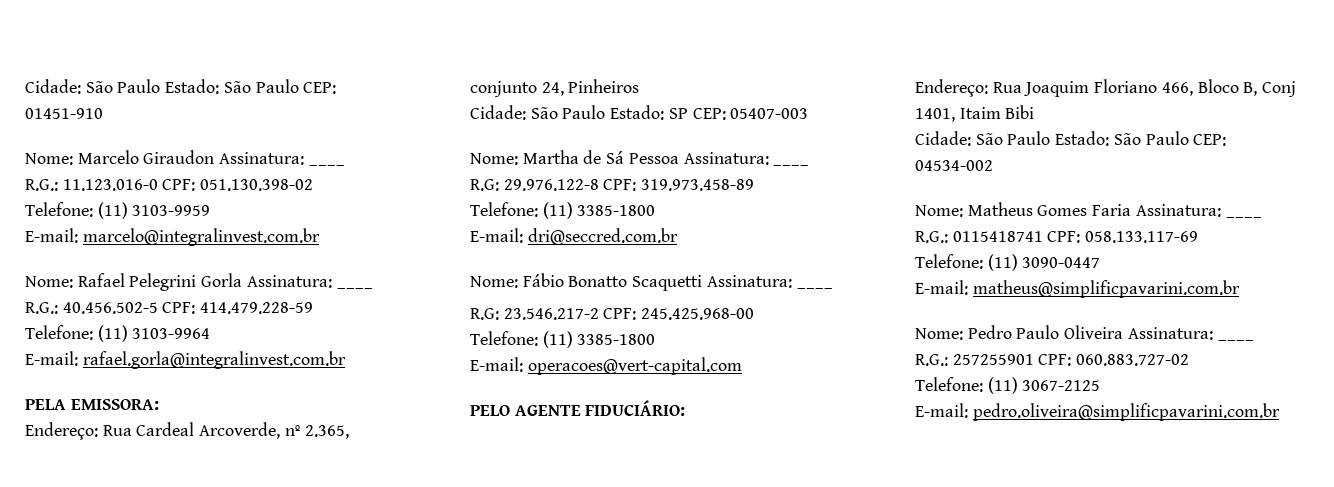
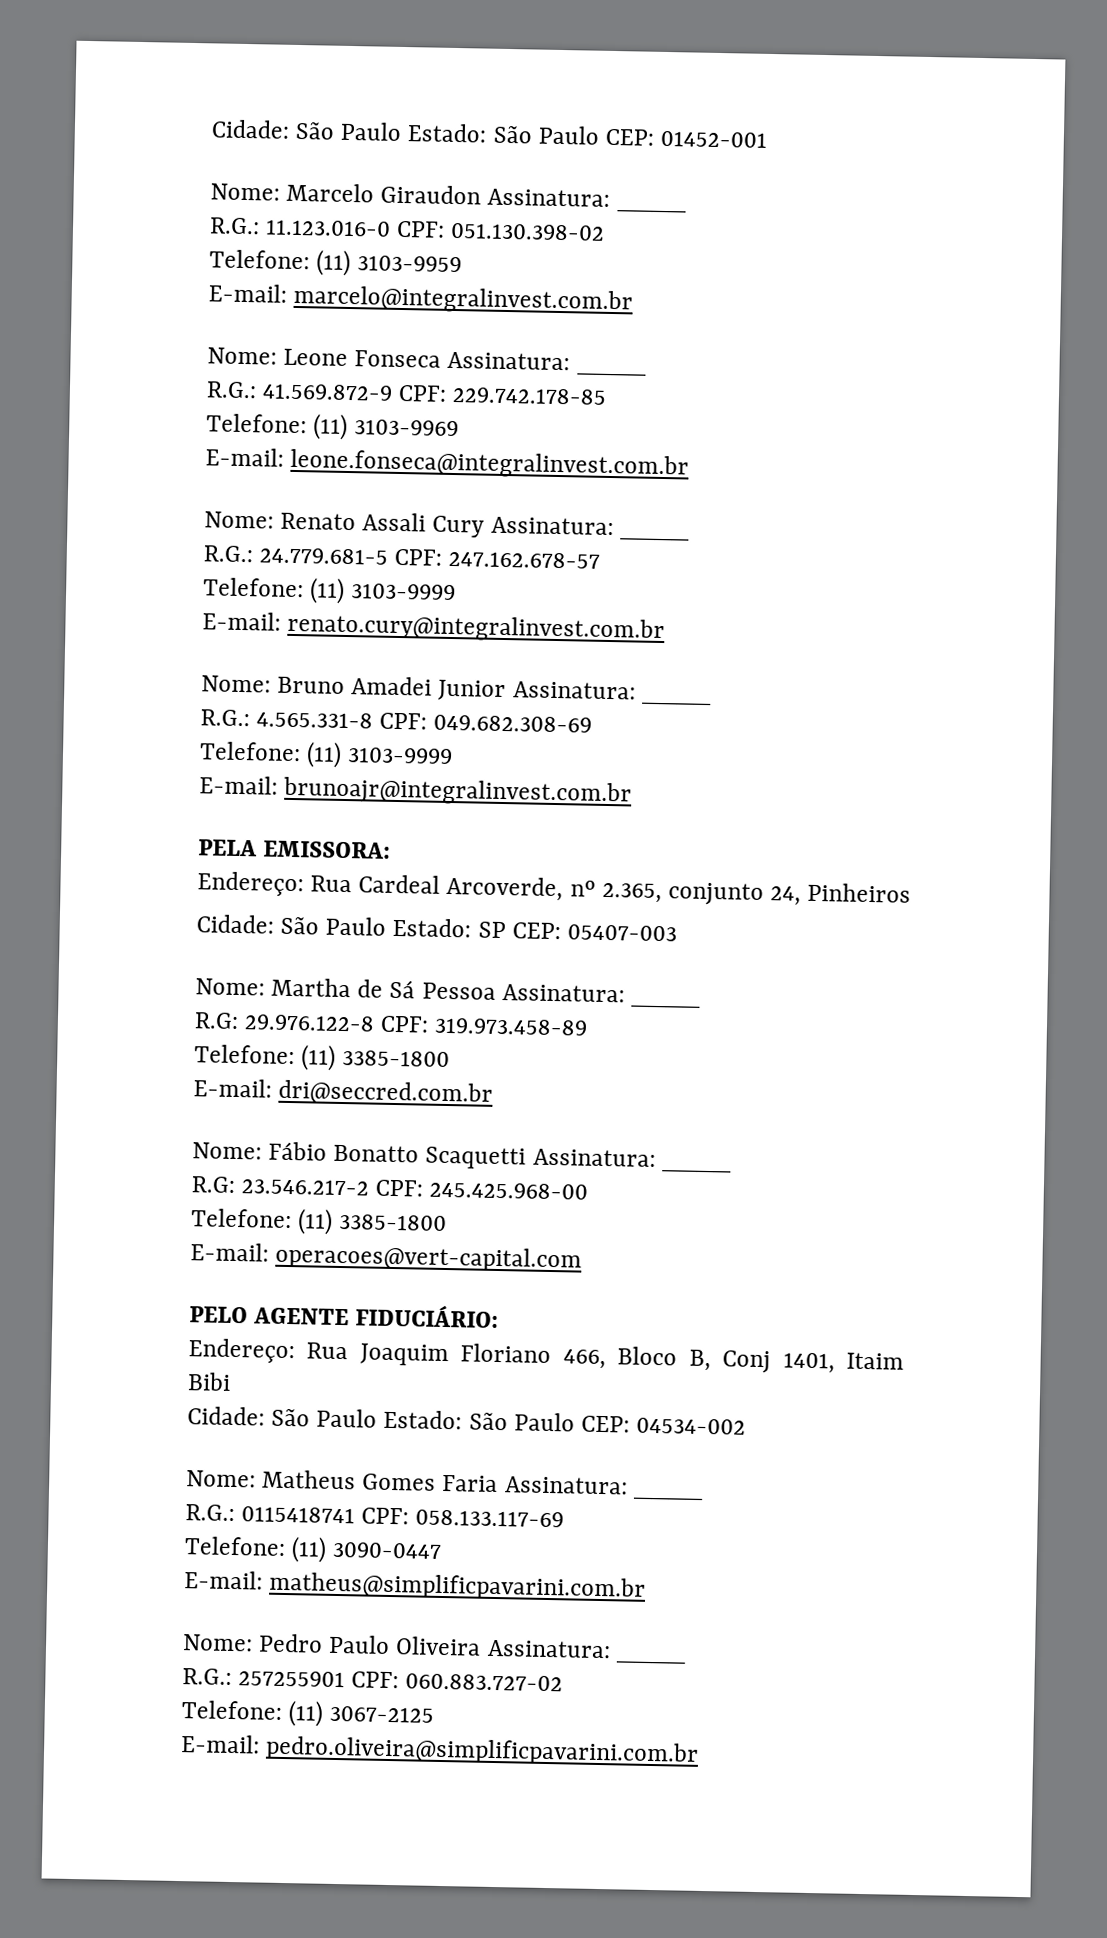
[25,79,337,94] [25,108,103,119] Cidade: São Paulo Estado: São Paulo CEP: 01451-910 -> [211,119,768,148] Cidade: São Paulo Estado: São Paulo CEP: 01452-001
[77,273,373,291] [25,302,314,314] [25,325,211,342] [25,351,346,369] Rafael Pelegrini Gorla Assinatura: ____ // R.G.: 40.456.502-5 CPF: 414.479.228-59 // Telefone: (11) 3103-9964 // E-mail: rafael.gorla@integralinvest.com.br -> [283,348,647,377] [206,381,608,405] [206,413,460,440] [205,447,690,481] [204,511,690,542] [203,545,601,569] [203,577,457,604] [202,611,666,645] [201,675,712,706] [200,709,593,733] [199,741,454,768] [199,775,633,808] Leone Fonseca Assinatura: ____ // R.G.: 41.569.872-9 CPF: 229.742.178-85 // Telefone: (11) 3103-9969 // E-mail: leone.fonseca@integralinvest.com.br // Nome: Renato Assali Cury Assinatura: ____ // R.G.: 24.779.681-5 CPF: 247.162.678-57 // Telefone: (11) 3103-9999 // E-mail: renato.cury@integralinvest.com.br // Nome: Bruno Amadei Junior Assinatura: ____ // R.G.: 4.565.331-8 CPF: 049.682.308-69 // Telefone: (11) 3103-9999 // E-mail: brunoajr@integralinvest.com.br

